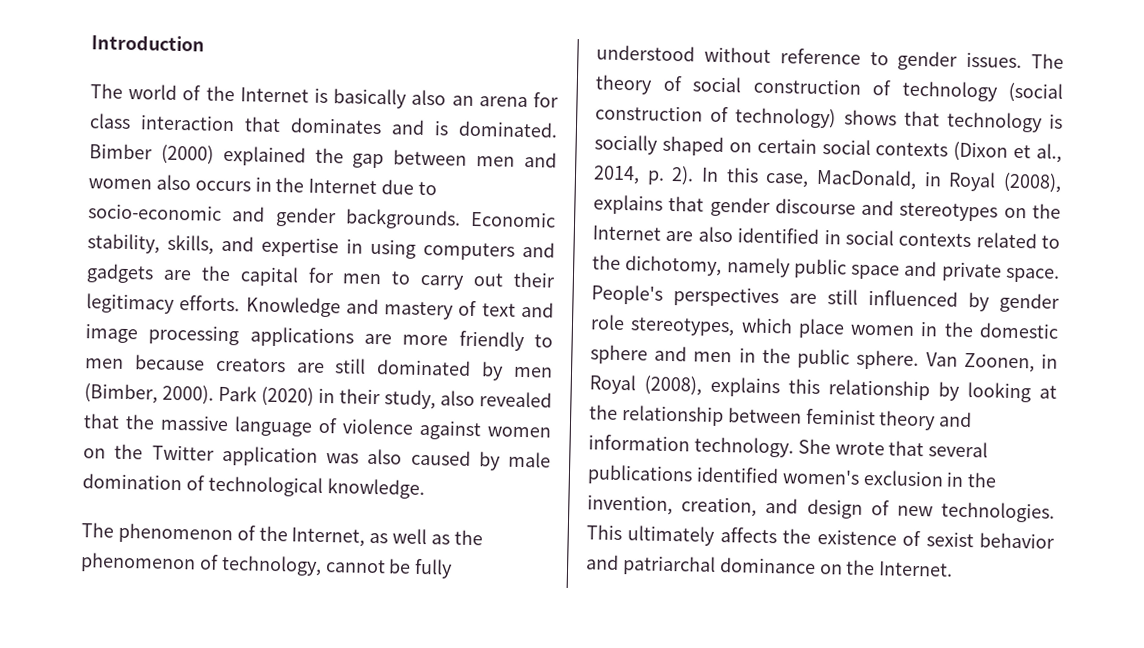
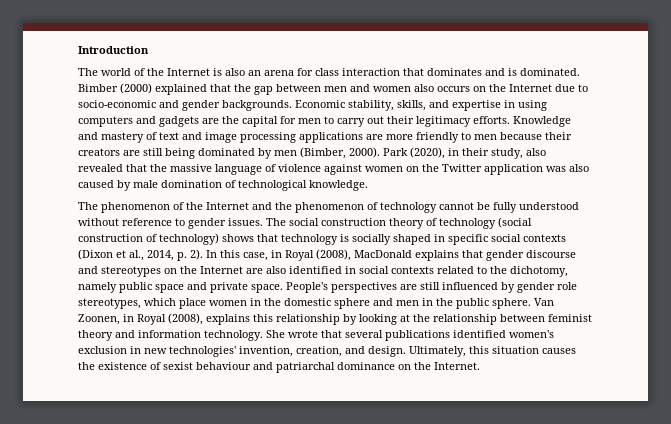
[333,88,408,109] basically -> (222, 72) none
(306, 156) none -> [210,84,231,92] that
[254,176,272,192] in -> [473,86,486,92] on
(205, 362) none -> [545,132,572,140] their
(367, 366) none -> [165,148,195,159] being
[261,386,314,407] (2020) -> [410,147,445,159] (2020),
[291,527,451,547] Internet, as well as -> [206,202,272,210] Internet and
[220,554,322,576] technology, -> [380,202,437,213] technology
[595,74,683,95] theory of -> (286, 222) none
(862, 86) none -> [389,218,424,229] theory
[728,137,817,154] on certain -> [434,234,488,245] in specific
[816,168,1062,193] MacDonald, in Royal (2008), -> [271,249,412,261] in Royal (2008), MacDonald
[967,472,998,488] the -> [144,346,236,357] new technologies'
[806,498,1055,523] [586,524,777,546] design of new technologies. This ultimately affects -> [368,346,576,357] design. Ultimately, this situation causes
[979,532,1055,549] behavior -> [196,362,251,370] behaviour

